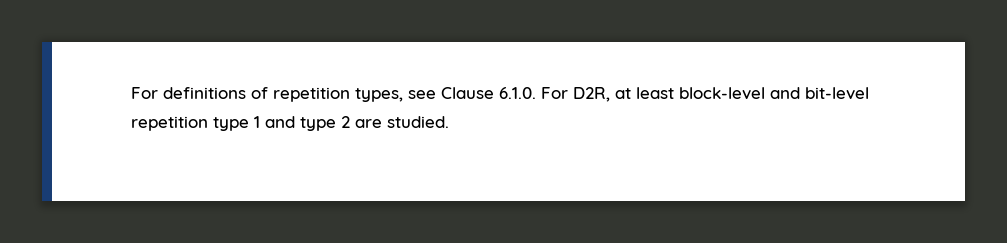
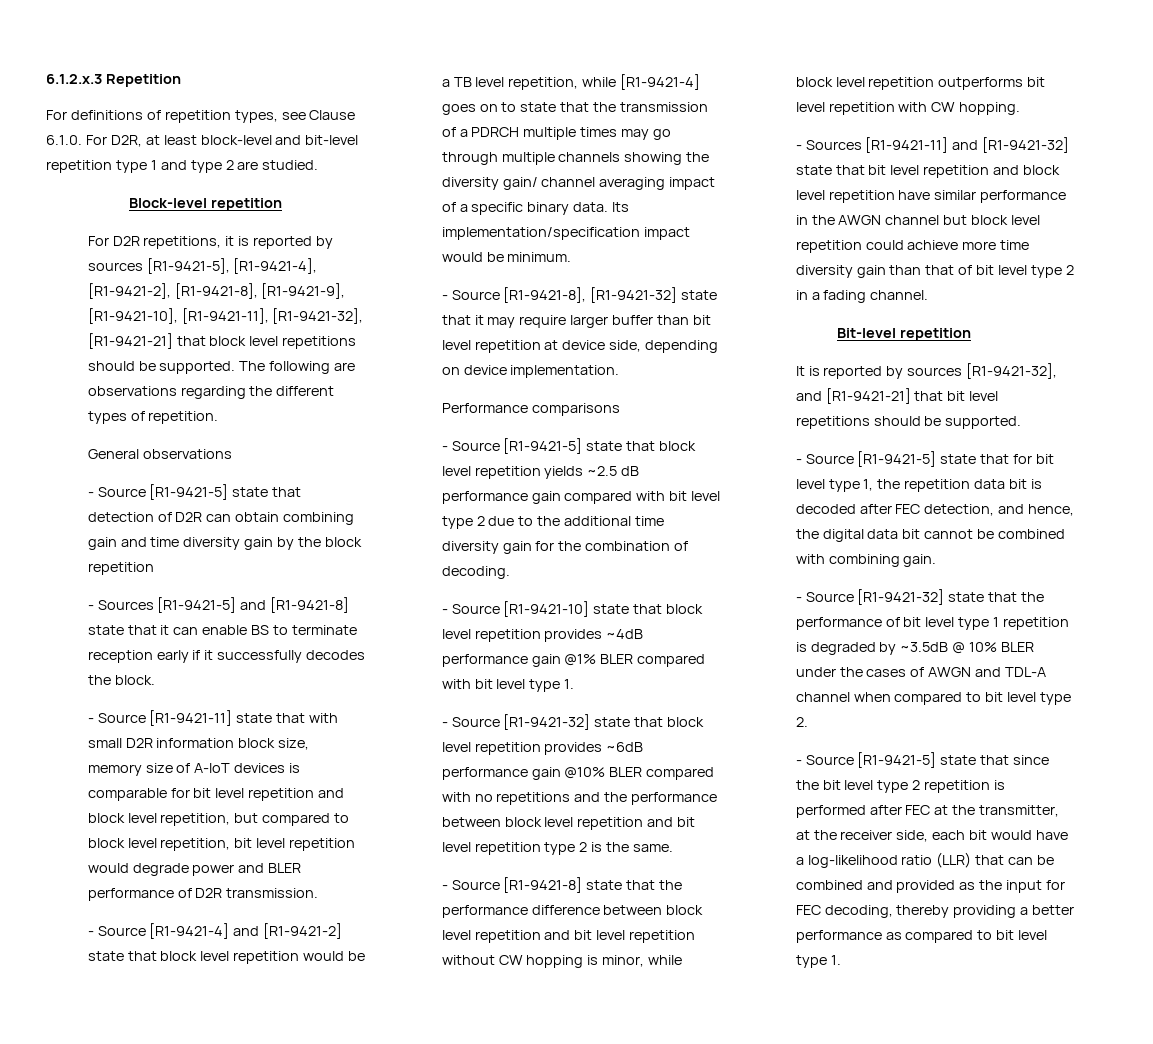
(131, 93) none -> [46,74,181,87] 6.1.2.x.3 Repetition //
(449, 122) none -> [129,198,283,211] [87,236,334,249] [87,258,318,274] [87,283,346,299] [87,308,364,324] [87,333,357,349] [87,361,356,374] [87,386,335,399] [87,411,219,424] [87,449,232,459] [87,484,302,500] [87,512,355,525] [87,537,363,550] [87,562,154,575] [87,597,350,613] [87,625,358,635] [87,650,366,663] [87,675,155,685] [87,710,339,726] [87,738,310,750] [87,763,301,776] [87,788,345,801] [87,813,350,826] [87,838,356,851] [87,863,302,876] [87,888,319,901] [87,923,343,939] [87,951,366,964] [441,74,701,90] [441,102,709,115] [441,127,672,140] [441,152,710,165] [441,177,716,190] [441,202,630,215] [441,227,690,240] [441,252,572,262] [441,287,718,303] [441,315,712,328] [441,340,719,353] [441,365,620,378] [441,403,620,416] [441,438,697,454] [441,466,640,479] [441,491,721,504] [441,516,665,529] [441,541,689,554] [441,566,510,579] [441,601,704,617] [441,629,644,642] [441,654,706,667] [441,679,575,692] [441,714,705,730] [441,742,644,755] [441,767,715,780] [441,792,718,805] [441,817,696,830] [441,842,674,855] [441,877,683,893] [441,905,704,918] [441,930,696,943] [441,955,683,968] [795,77,1046,90] [795,102,1021,115] [795,137,1070,153] [795,165,1061,178] [795,190,1067,203] [795,215,1041,225] [795,240,1030,253] [795,265,1074,278] [795,290,929,303] [837,328,972,341] [795,363,1058,379] [795,388,999,404] [795,416,1022,429] [795,451,1055,467] [795,479,1043,492] [795,504,1075,516] [795,529,1066,542] [795,554,937,567] [795,589,1045,605] [795,617,1070,630] [795,642,1035,655] [795,667,1047,677] [795,692,1072,705] [795,717,808,727] [795,752,1050,768] [795,780,1006,793] [795,805,1060,818] [795,830,1069,842] [795,852,1055,868] [795,880,1066,893] [795,905,1075,918] [795,930,1048,943] [795,955,841,968] // Block-level repetition // For D2R repetitions, it is reported by sources [R1-9421-5], [R1-9421-4], [R1-9421-2], [R1-9421-8], [R1-9421-9], [R1-9421-10], [R1-9421-11], [R1-9421-32], [R1-9421-21] that block level repetitions should be supported. The following are observations regarding the different types of repetition. // General observations // - Source [R1-9421-5] state that detection of D2R can obtain combining gain and time diversity gain by the block repetition // - Sources [R1-9421-5] and [R1-9421-8] state that it can enable BS to terminate reception early if it successfully decodes the block. // - Source [R1-9421-11] state that with small D2R information block size, memory size of A-IoT devices is comparable for bit level repetition and block level repetition, but compared to block level repetition, bit level repetition would degrade power and BLER performance of D2R transmission. // - Source [R1-9421-4] and [R1-9421-2] state that block level repetition would be a TB level repetition, while [R1-9421-4] goes on to state that the transmission of a PDRCH multiple times may go through multiple channels showing the diversity gain/ channel averaging impact of a specific binary data. Its implementation/specification impact would be minimum. // - Source [R1-9421-8], [R1-9421-32] state that it may require larger buffer than bit level repetition at device side, depending on device implementation. // Performance comparisons // - Source [R1-9421-5] state that block level repetition yields ~2.5 dB performance gain compared with bit level type 2 due to the additional time diversity gain for the combination of decoding. // - Source [R1-9421-10] state that block level repetition provides ~4dB performance gain @1% BLER compared with bit level type 1. // - Source [R1-9421-32] state that block level repetition provides ~6dB performance gain @10% BLER compared with no repetitions and the performance between block level repetition and bit level repetition type 2 is the same. // - Source [R1-9421-8] state that the performance difference between block level repetition and bit level repetition without CW hopping is minor, while block level repetition outperforms bit level repetition with CW hopping. // - Sources [R1-9421-11] and [R1-9421-32] state that bit level repetition and block level repetition have similar performance in the AWGN channel but block level repetition could achieve more time diversity gain than that of bit level type 2 in a fading channel. // Bit-level repetition // It is reported by sources [R1-9421-32], and [R1-9421-21] that bit level repetitions should be supported. // - Source [R1-9421-5] state that for bit level type 1, the repetition data bit is decoded after FEC detection, and hence, the digital data bit cannot be combined with combining gain. // - Source [R1-9421-32] state that the performance of bit level type 1 repetition is degraded by ~3.5dB @ 10% BLER under the cases of AWGN and TDL-A channel when compared to bit level type 2. // - Source [R1-9421-5] state that since the bit level type 2 repetition is performed after FEC at the transmitter, at the receiver side, each bit would have a log-likelihood ratio (LLR) that can be combined and provided as the input for FEC decoding, thereby providing a better performance as compared to bit level type 1.

